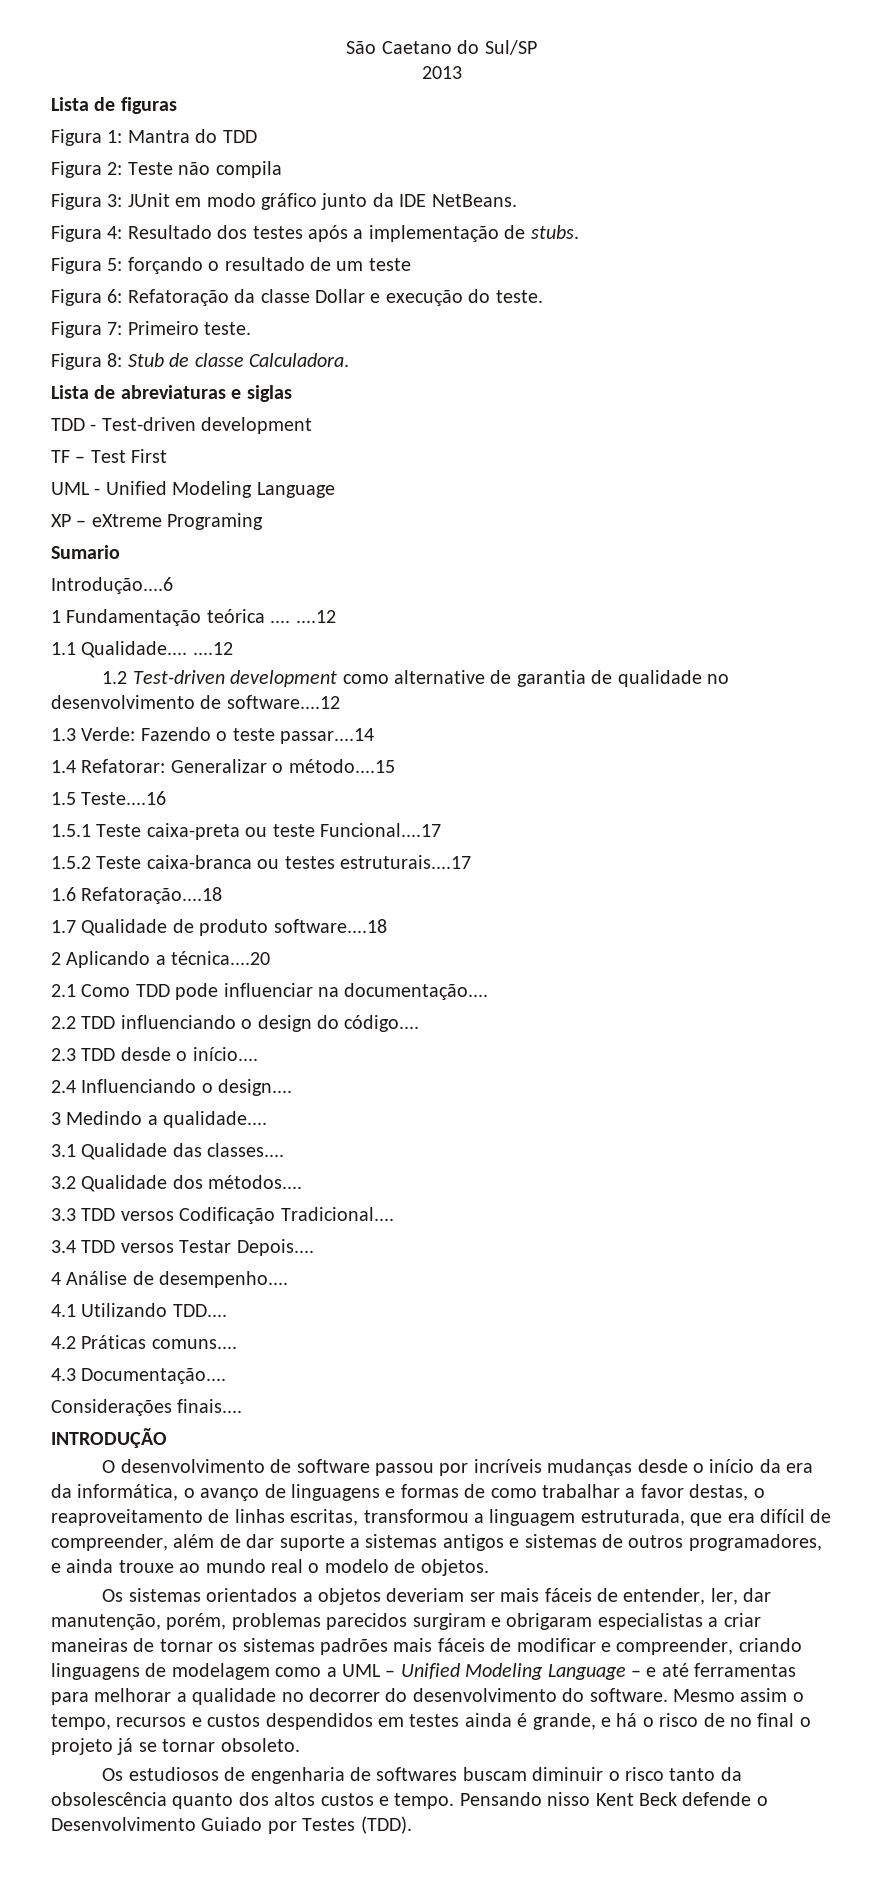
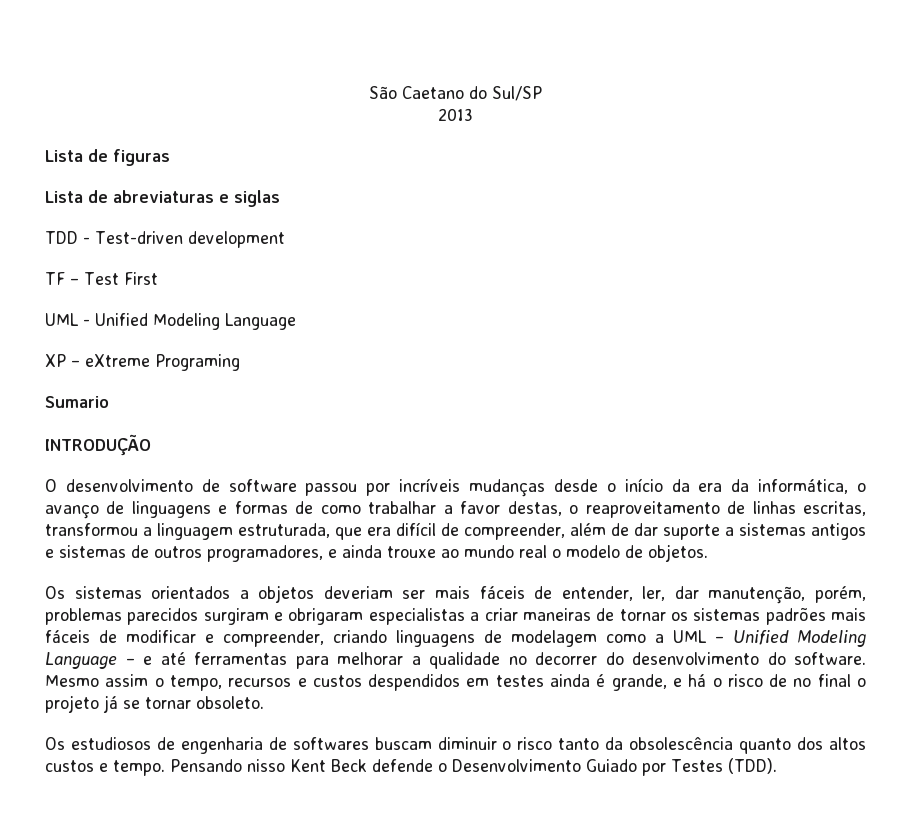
[51,129,257,146] [51,161,282,178] [51,193,517,210] [51,225,579,242] [51,257,411,274] [51,289,543,306] [51,321,252,338] [51,353,349,370] // Figura 1: Mantra do TDD // Figura 2: Teste não compila // Figura 3: JUnit em modo gráfico junto da IDE NetBeans. // Figura 4: Resultado dos testes após a implementação de stubs. // Figura 5: forçando o resultado de um teste // Figura 6: Refatoração da classe Dollar e execução do teste. // Figura 7: Primeiro teste. // Figura 8: Stub de classe Calculadora. -> (170, 157) none
[51,577,173,594] [51,609,336,626] [51,641,233,658] [102,670,729,687] [51,695,340,709] [51,727,374,744] [51,759,395,773] [51,791,167,805] [51,823,441,840] [51,855,471,869] [51,887,223,904] [51,919,387,936] [51,951,271,968] [51,983,489,1000] [51,1015,420,1032] [51,1047,258,1061] [51,1079,293,1096] [51,1111,268,1128] [51,1143,285,1160] [51,1175,303,1192] [51,1207,394,1224] [51,1239,314,1256] [51,1271,289,1288] [51,1303,227,1317] [51,1335,237,1349] [51,1368,227,1384] [51,1399,243,1416] // Introdução....6 // 1 Fundamentação teórica .... ....12 // 1.1 Qualidade.... ....12 // 1.2 Test-driven development como alternative de garantia de qualidade no desenvolvimento de software....12 // 1.3 Verde: Fazendo o teste passar....14 // 1.4 Refatorar: Generalizar o método....15 // 1.5 Teste....16 // 1.5.1 Teste caixa-preta ou teste Funcional....17 // 1.5.2 Teste caixa-branca ou testes estruturais....17 // 1.6 Refatoração....18 // 1.7 Qualidade de produto software....18 // 2 Aplicando a técnica....20 // 2.1 Como TDD pode influenciar na documentação.... // 2.2 TDD influenciando o design do código.... // 2.3 TDD desde o início.... // 2.4 Influenciando o design.... // 3 Medindo a qualidade.... // 3.1 Qualidade das classes.... // 3.2 Qualidade dos métodos.... // 3.3 TDD versos Codificação Tradicional.... // 3.4 TDD versos Testar Depois.... // 4 Análise de desempenho.... // 4.1 Utilizando TDD.... // 4.2 Práticas comuns.... // 4.3 Documentação.... // Considerações finais.... -> (109, 402) none

